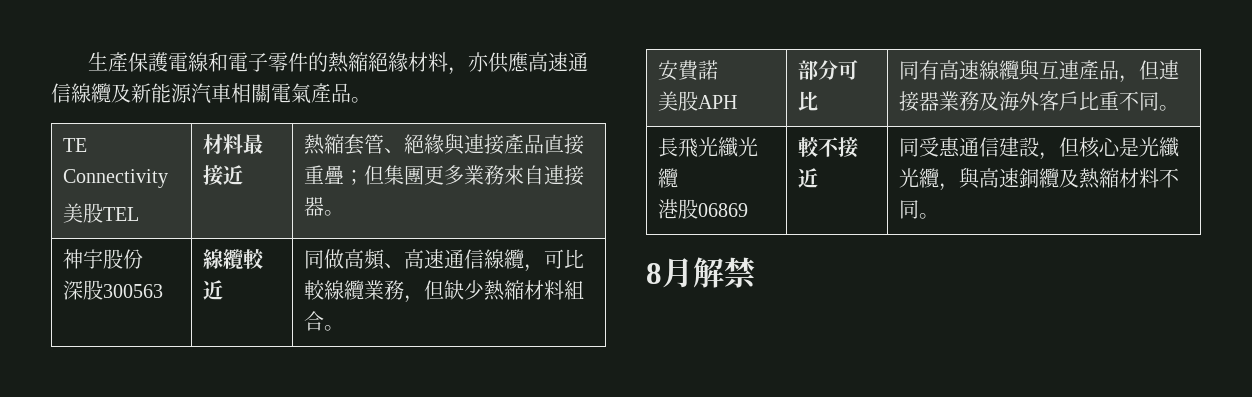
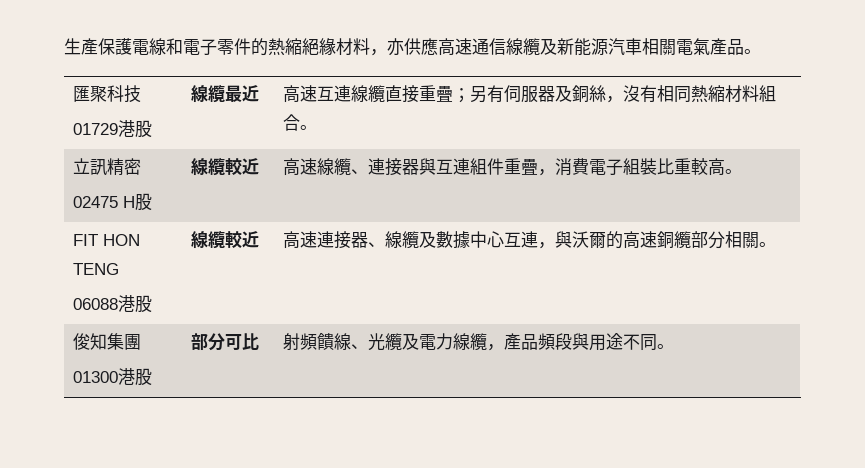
[62,138,87,152] [62,169,168,188] [62,203,139,223] [202,134,263,155] [202,165,243,186] [303,133,584,155] [303,165,584,186] [303,197,344,216] [62,249,143,269] [62,280,163,300] [202,249,265,269] [202,280,223,300] [303,249,584,272] [303,280,584,303] [303,311,344,331] [657,60,718,81] [657,91,737,111] [797,60,858,80] [797,91,818,111] [898,59,1179,83] [898,91,1179,112] [657,137,758,157] [657,168,678,188] [657,199,748,219] [797,137,858,158] [797,168,818,188] [898,137,1179,160] [898,167,1179,191] [898,200,939,219] [646,257,756,288] TE Connectivity // 美股TEL | 材料最接近 | 熱縮套管、絕緣與連接產品直接重疊；但集團更多業務來自連接器。 // 神宇股份 // 深股300563 | 線纜較近 | 同做高頻、高速通信線纜，可比較線纜業務，但缺少熱縮材料組合。 // 安費諾 // 美股APH | 部分可比 | 同有高速線纜與互連產品，但連接器業務及海外客戶比重不同。 // 長飛光纖光纜 // 港股06869 | 較不接近 | 同受惠通信建設，但核心是光纖光纜，與高速銅纜及熱縮材料不同。 // 8月解禁 -> [73,85,142,103] [73,120,153,138] [191,84,260,103] [283,85,777,103] [283,114,318,131] [73,158,142,176] [73,193,153,211] [191,157,260,176] [283,158,743,176] [73,234,141,246] [73,263,120,275] [73,295,153,313] [191,230,260,249] [283,231,777,249] [73,333,142,350] [73,368,153,386] [191,333,260,351] [283,333,675,351] 匯聚科技 // 01729港股 | 線纜最近 | 高速互連線纜直接重疊；另有伺服器及銅絲，沒有相同熱縮材料組合。 // 立訊精密 // 02475 H股 | 線纜較近 | 高速線纜、連接器與互連組件重疊，消費電子組裝比重較高。 // FIT HON TENG // 06088港股 | 線纜較近 | 高速連接器、線纜及數據中心互連，與沃爾的高速銅纜部分相關。 // 俊知集團 // 01300港股 | 部分可比 | 射頻饋線、光纜及電力線纜，產品頻段與用途不同。

